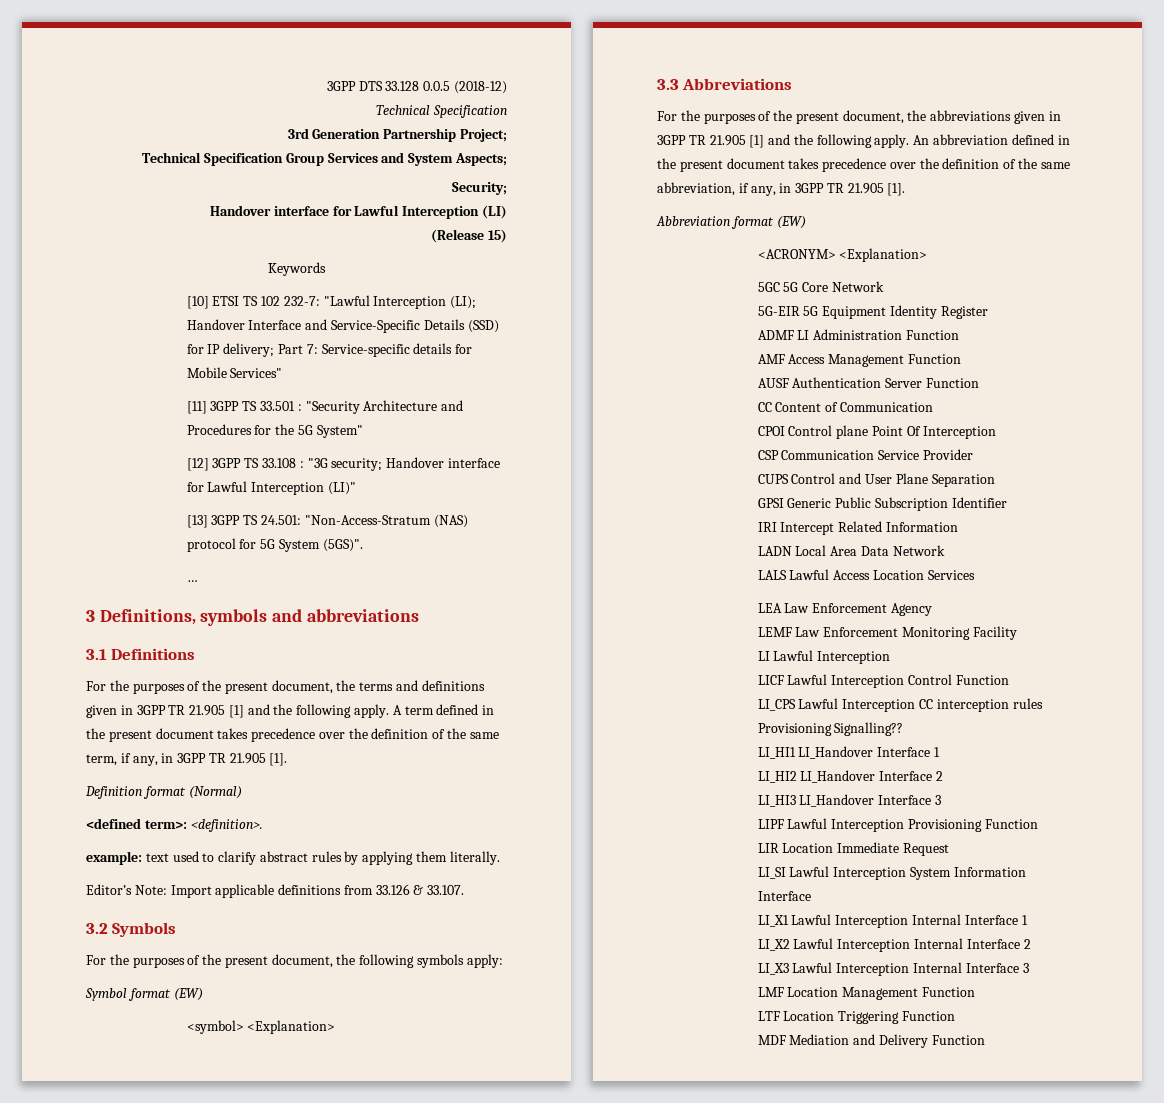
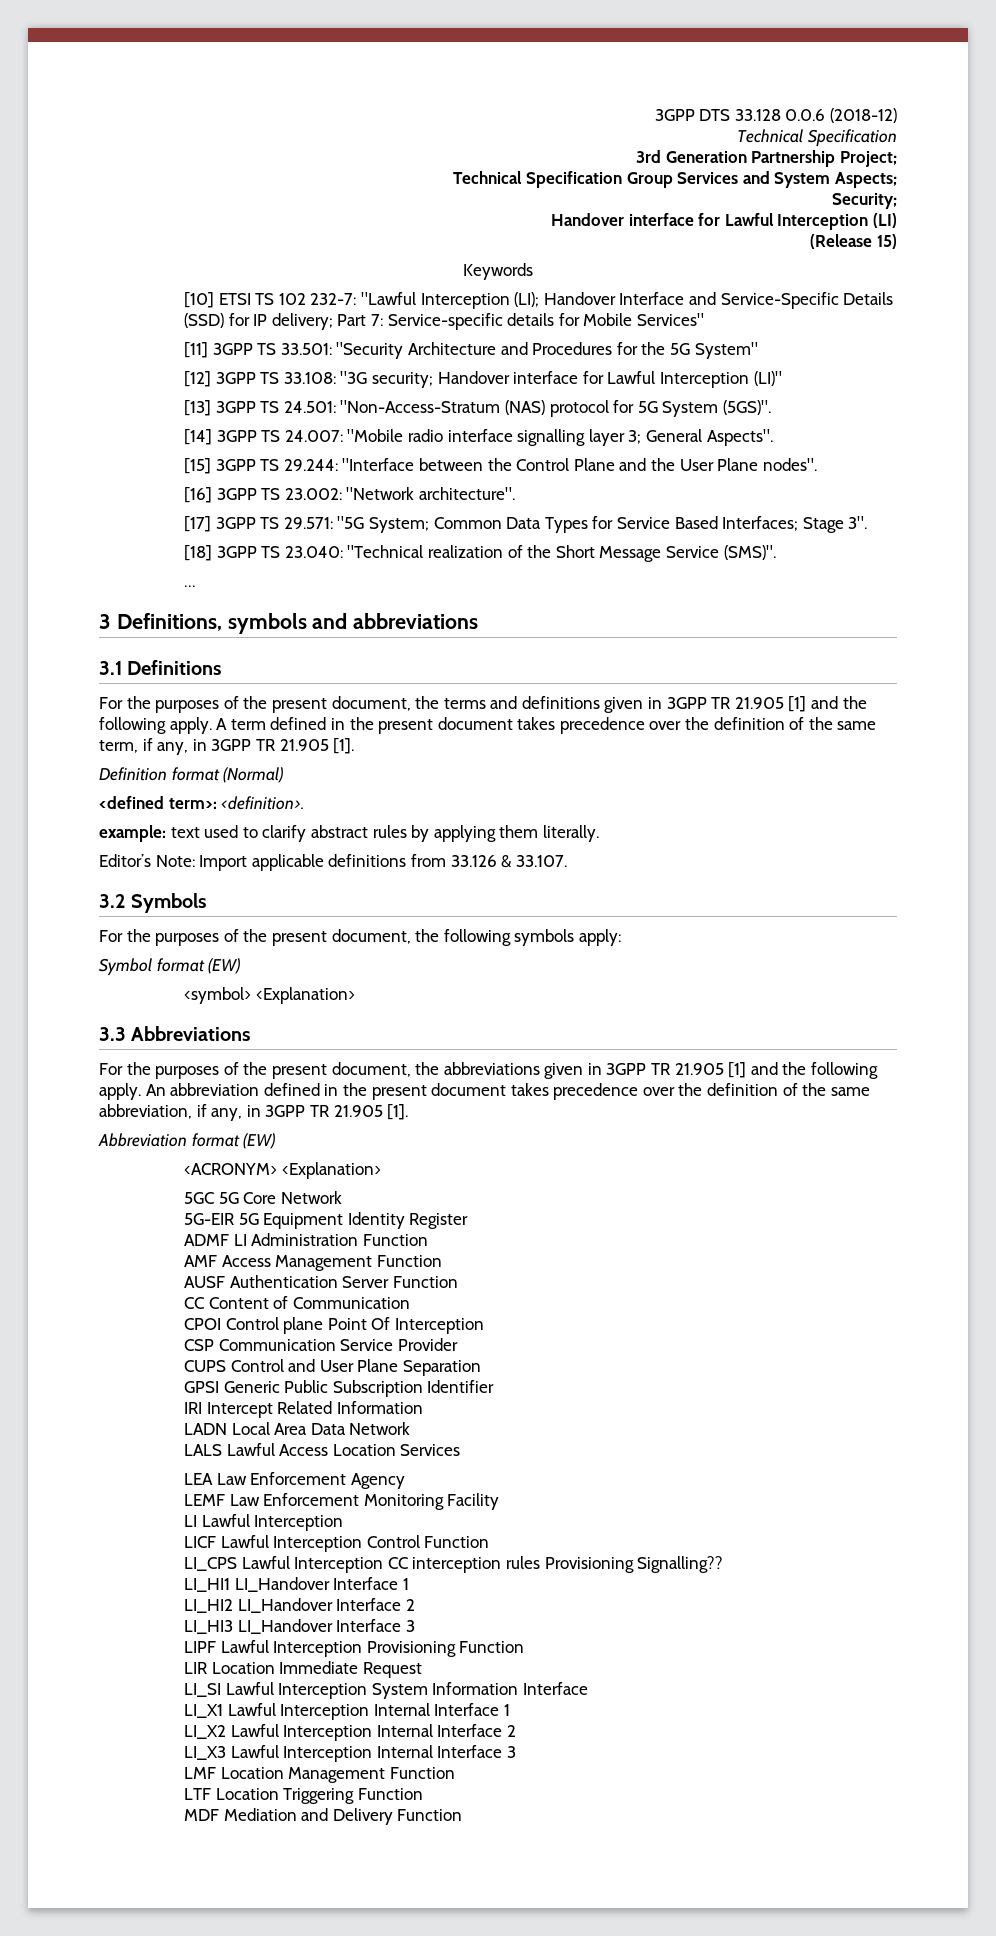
[423,81,451,91] 0.0.5 -> [785,109,826,121] 0.0.6
[260,401,302,411] 33.501 : -> [280,343,332,355] 33.501:
[262,458,304,468] 33.108 : -> [283,372,336,384] 33.108:
(363, 545) none -> [184,429,773,446] [184,458,817,474] [184,487,516,503] [184,516,868,533] [184,545,776,562] // [14] 3GPP TS 24.007: "Mobile radio interface signalling layer 3; General Aspects". // [15] 3GPP TS 29.244: "Interface between the Control Plane and the User Plane nodes". // [16] 3GPP TS 23.002: "Network architecture". // [17] 3GPP TS 29.571: "5G System; Common Data Types for Service Based Interfaces; Stage 3". // [18] 3GPP TS 23.040: "Technical realization of the Short Message Service (SMS)".

